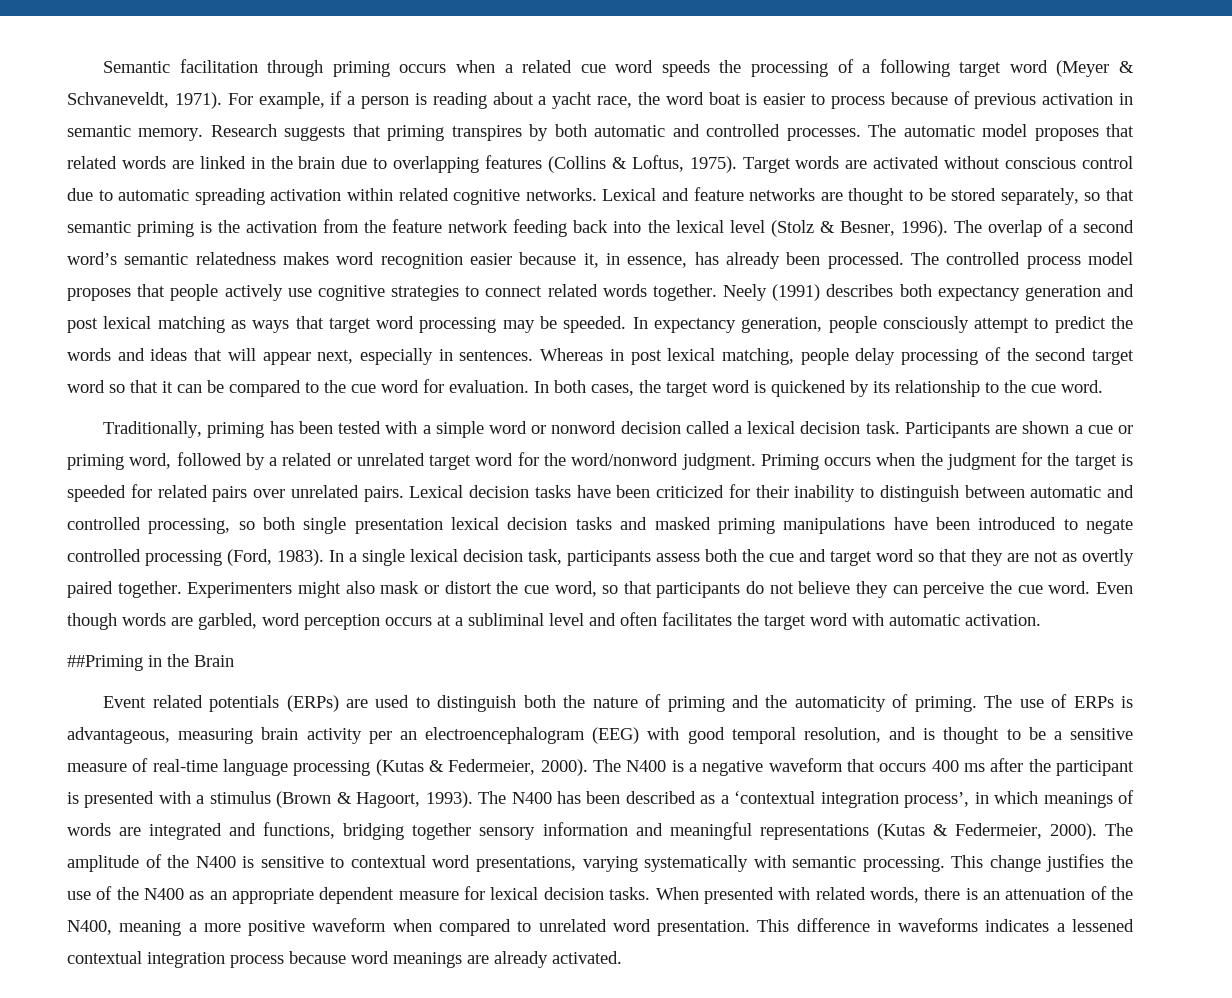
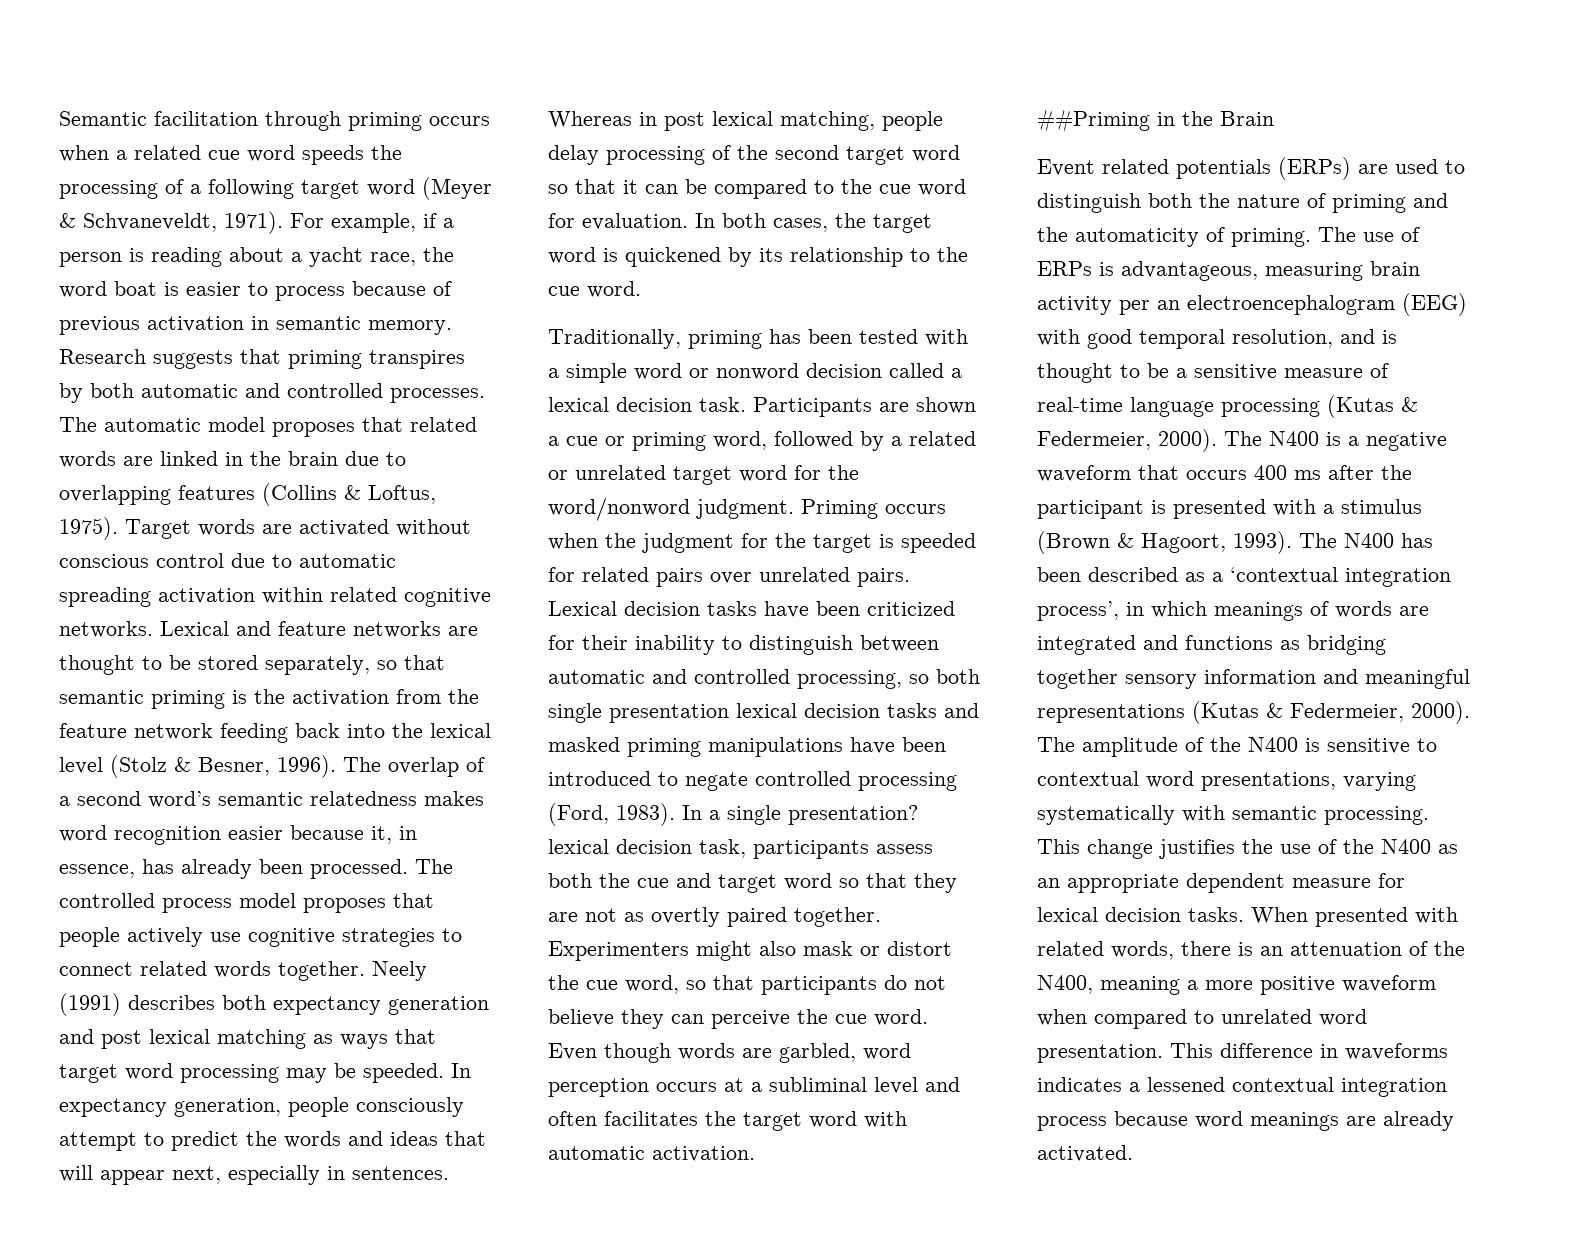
(405, 557) none -> [788,805,918,825] presentation?
[263,822,336,839] functions, -> [1185,635,1300,650] functions as

